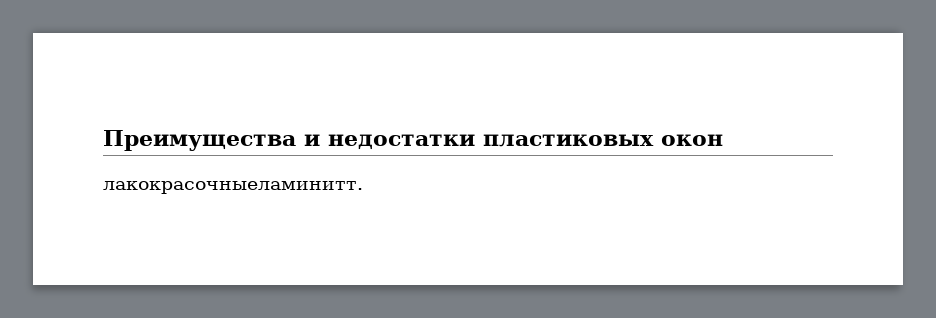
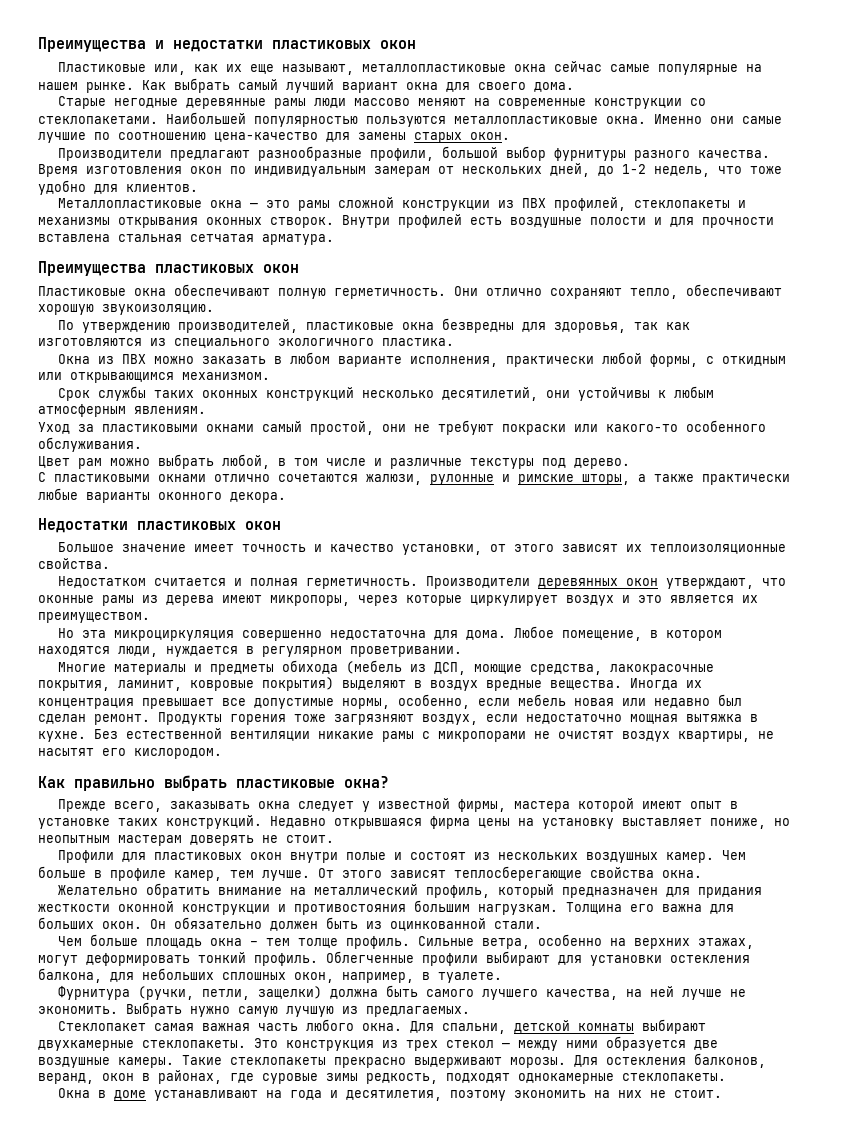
[103,181,363,194] лакокрасочныеламинитт. -> [57,61,762,75] [38,78,574,93] [57,96,706,109] [38,112,782,127] [38,132,510,143] [57,146,770,161] [38,163,782,177] [38,180,198,195] [57,197,746,211] [38,214,774,228] [38,234,334,245] [38,261,299,276] [38,284,782,299] [38,304,214,315] [57,318,690,333] [38,338,454,348] [57,352,786,367] [38,372,270,383] [57,386,714,401] [38,404,206,417] [38,420,766,435] [38,437,142,452] [38,454,630,469] [38,472,790,485] [38,488,286,503] [38,518,281,533] [57,542,786,555] [38,558,110,569] [57,576,786,589] [38,595,758,606] [38,612,150,623] [57,626,722,641] [38,646,462,657] [57,660,714,675] [38,677,702,691] [38,694,742,709] [38,712,758,725] [38,728,774,742] [38,748,222,759] [38,775,389,791] [57,798,738,812] [38,815,790,829] [38,835,334,846] [57,850,746,863] [38,866,702,881] [57,883,762,898] [38,900,734,915] [38,917,542,931] [57,934,754,949] [38,951,750,966] [38,968,502,983] [57,985,746,1000] [38,1002,470,1017] [57,1019,706,1034] [38,1036,718,1051] [38,1053,766,1068] [38,1070,726,1084] [57,1088,722,1101] Пластиковые или, как их еще называют, металлопластиковые окна сейчас самые популярные на нашем рынке. Как выбрать самый лучший вариант окна для своего дома. // Старые негодные деревянные рамы люди массово меняют на современные конструкции со стеклопакетами. Наибольшей популярностью пользуются металлопластиковые окна. Именно они самые лучшие по соотношению цена-качество для замены старых окон. // Производители предлагают разнообразные профили, большой выбор фурнитуры разного качества. Время изготовления окон по индивидуальным замерам от нескольких дней, до 1-2 недель, что тоже удобно для клиентов. // Металлопластиковые окна — это рамы сложной конструкции из ПВХ профилей, стеклопакеты и механизмы открывания оконных створок. Внутри профилей есть воздушные полости и для прочности вставлена стальная сетчатая арматура. // Преимущества пластиковых окон // Пластиковые окна обеспечивают полную герметичность. Они отлично сохраняют тепло, обеспечивают хорошую звукоизоляцию. // По утверждению производителей, пластиковые окна безвредны для здоровья, так как изготовляются из специального экологичного пластика. // Окна из ПВХ можно заказать в любом варианте исполнения, практически любой формы, с откидным или открывающимся механизмом. // Срок службы таких оконных конструкций несколько десятилетий, они устойчивы к любым атмосферным явлениям. // Уход за пластиковыми окнами самый простой, они не требуют покраски или какого-то особенного обслуживания. // Цвет рам можно выбрать любой, в том числе и различные текстуры под дерево. // С пластиковыми окнами отлично сочетаются жалюзи, рулонные и римские шторы, а также практически любые варианты оконного декора. // Недостатки пластиковых окон // Большое значение имеет точность и качество установки, от этого зависят их теплоизоляционные свойства. // Недостатком считается и полная герметичность. Производители деревянных окон утверждают, что оконные рамы из дерева имеют микропоры, через которые циркулирует воздух и это является их преимуществом. // Но эта микроциркуляция совершенно недостаточна для дома. Любое помещение, в котором находятся люди, нуждается в регулярном проветривании. // Многие материалы и предметы обихода (мебель из ДСП, моющие средства, лакокрасочные покрытия, ламинит, ковровые покрытия) выделяют в воздух вредные вещества. Иногда их концентрация превышает все допустимые нормы, особенно, если мебель новая или недавно был сделан ремонт. Продукты горения тоже загрязняют воздух, если недостаточно мощная вытяжка в кухне. Без естественной вентиляции никакие рамы с микропорами не очистят воздух квартиры, не насытят его кислородом. // Как правильно выбрать пластиковые окна? // Прежде всего, заказывать окна следует у известной фирмы, мастера которой имеют опыт в установке таких конструкций. Недавно открывшаяся фирма цены на установку выставляет пониже, но неопытным мастерам доверять не стоит. // Профили для пластиковых окон внутри полые и состоят из нескольких воздушных камер. Чем больше в профиле камер, тем лучше. От этого зависят теплосберегающие свойства окна. // Желательно обратить внимание на металлический профиль, который предназначен для придания жесткости оконной конструкции и противостояния большим нагрузкам. Толщина его важна для больших окон. Он обязательно должен быть из оцинкованной стали. // Чем больше площадь окна – тем толще профиль. Сильные ветра, особенно на верхних этажах, могут деформировать тонкий профиль. Облегченные профили выбирают для установки остекления балкона, для небольших сплошных окон, например, в туалете. // Фурнитура (ручки, петли, защелки) должна быть самого лучшего качества, на ней лучше не экономить. Выбрать нужно самую лучшую из предлагаемых. // Стеклопакет самая важная часть любого окна. Для спальни, детской комнаты выбирают двухкамерные стеклопакеты. Это конструкция из трех стекол — между ними образуется две воздушные камеры. Такие стеклопакеты прекрасно выдерживают морозы. Для остекления балконов, веранд, окон в районах, где суровые зимы редкость, подходят однокамерные стеклопакеты. // Окна в доме устанавливают на года и десятилетия, поэтому экономить на них не стоит.

